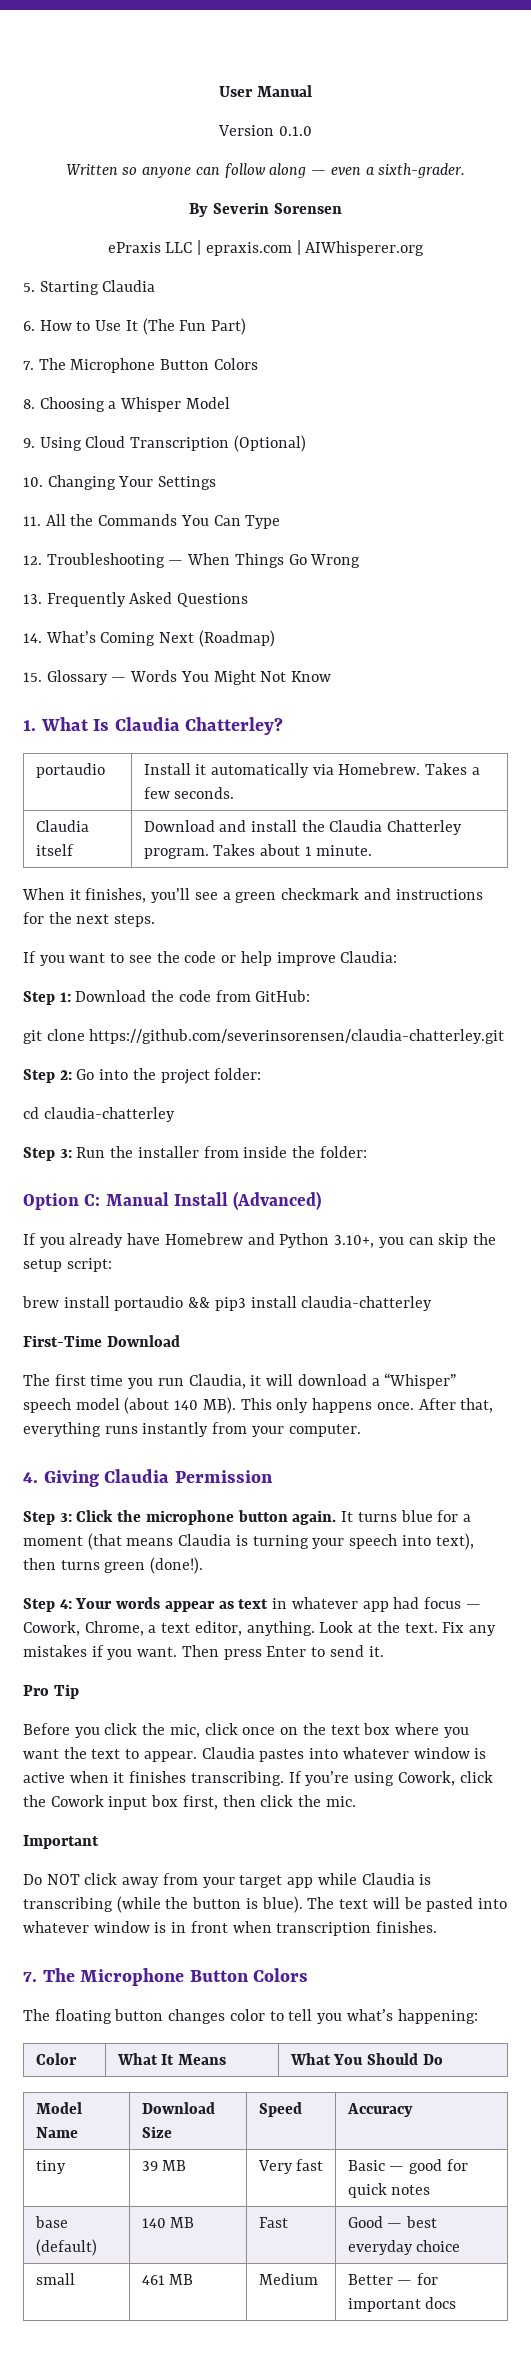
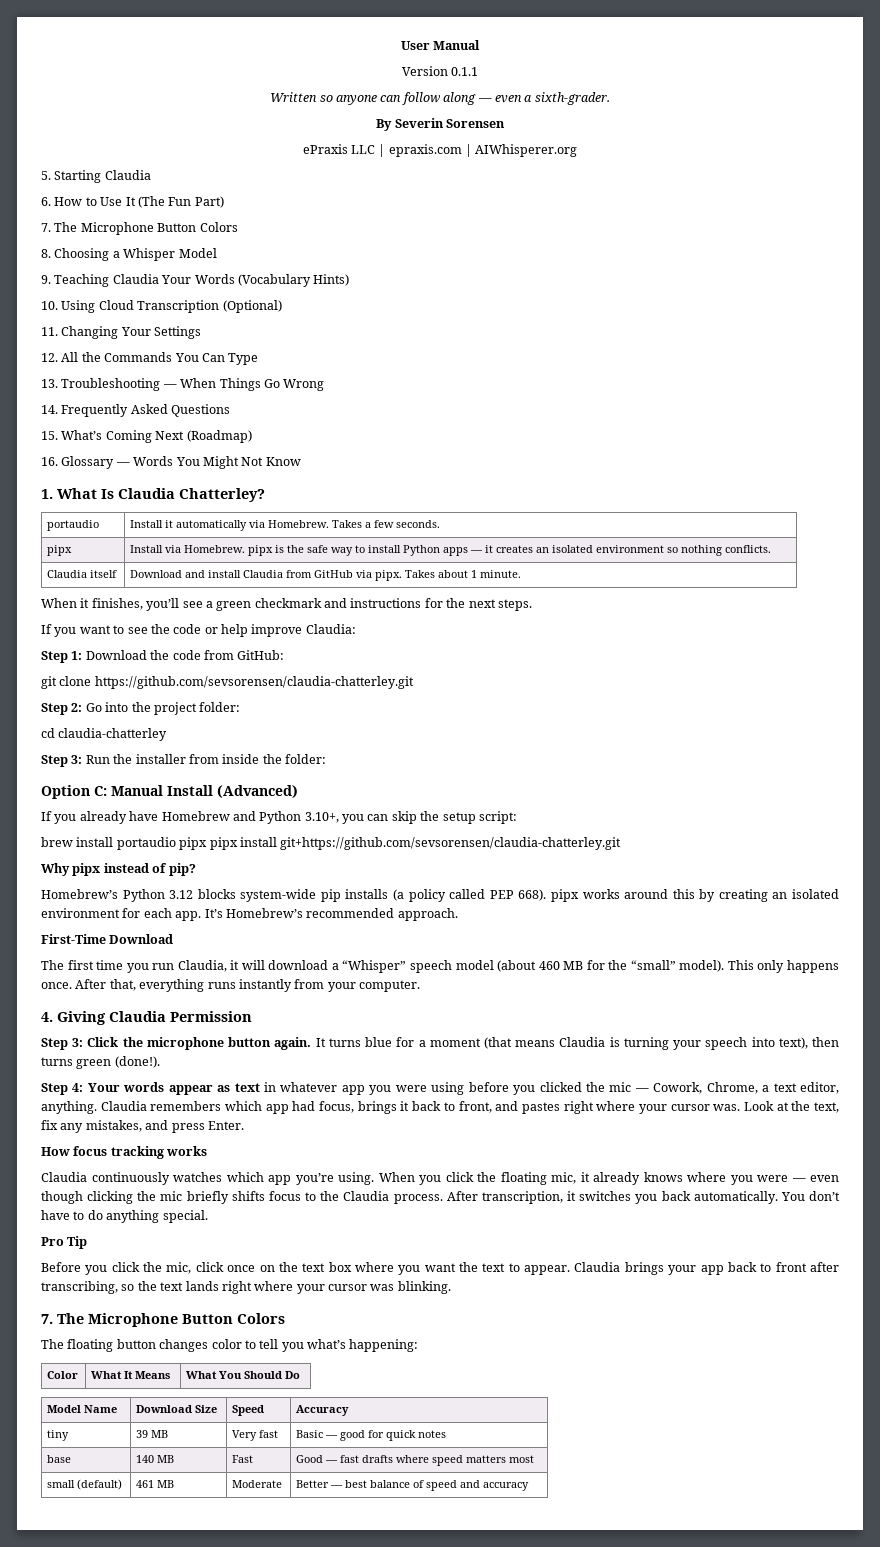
[278,126,312,136] 0.1.0 -> [451,67,479,76] 0.1.1
(35, 443) none -> [54,274,350,287] [41,301,58,310] Teaching Claudia Your Words (Vocabulary Hints) // 10.
[23,477,43,487] 10. -> [41,327,58,336] 11.
[23,516,41,526] 11. -> [41,353,58,362] 12.
[23,555,42,565] 12. -> [41,379,58,388] 13.
[23,594,42,604] 13. -> [41,405,58,414] 14.
[23,633,42,643] 14. -> [41,431,58,440] 15.
[23,672,42,682] 15. -> [41,457,58,466] 16.
(235, 793) none -> [47,545,73,556] [130,545,772,556] // pipx | Install via Homebrew. pipx is the safe way to install Python apps — it creates an isolated environment so nothing conflicts.
[301,820,463,835] [143,848,209,859] the Claudia Chatterley program. -> [243,570,403,581] Claudia from GitHub via pipx.
[89,1029,505,1044] https://github.com/severinsorensen/claudia-chatterley.git -> [94,676,414,689] https://github.com/sevsorensen/claudia-chatterley.git
[188,1296,433,1311] && pip3 install claudia-chatterley -> [179,837,622,850] [41,863,196,876] [41,889,839,902] [41,908,458,921] pipx pipx install git+https://github.com/sevsorensen/claudia-chatterley.git // Why pipx instead of pip? // Homebrew’s Python 3.12 blocks system-wide pip installs (a policy called PEP 668). pipx works around this by creating an isolated environment for each app. It’s Homebrew’s recommended approach.
[174,1397,236,1414] 140 MB). -> [538,960,725,972] 460 MB for the “small” model).
[393,1597,461,1609] had focus -> [369,1082,632,1095] you were using before you clicked the mic
[319,1621,496,1636] [23,1645,384,1660] Look at the text. Fix any mistakes if you want. Then press Enter to send it. -> [100,1101,839,1114] [41,1120,244,1133] [41,1146,208,1159] [41,1172,839,1185] [41,1191,840,1204] [41,1210,208,1223] Claudia remembers which app had focus, brings it back to front, and pastes right where your cursor was. Look at the text, fix any mistakes, and press Enter. // How focus tracking works // Claudia continuously watches which app you’re using. When you click the floating mic, it already knows where you were — even though clicking the mic briefly shifts focus to the Claudia process. After transcription, it switches you back automatically. You don’t have to do anything special.
[259,1747,487,1762] [23,1771,493,1786] [23,1795,356,1810] [23,1835,99,1849] [23,1873,432,1888] [23,1896,507,1913] [23,1921,438,1936] pastes into whatever window is active when it finishes transcribing. If you’re using Cowork, click the Cowork input box first, then click the mic. // Important // Do NOT click away from your target app while Claudia is transcribing (while the button is blue). The text will be pasted into whatever window is in front when transcription finishes. -> [624,1262,840,1275] [41,1281,451,1294] brings your app back to front after transcribing, so the text lands right where your cursor was blinking.
[35,2239,97,2256] (default) -> (72, 1459) none
[405,2216,437,2228] [347,2240,461,2255] best everyday choice -> [340,1455,535,1466] fast drafts where speed matters most
(75, 2279) none -> [77,1479,123,1490] (default)
[258,2273,318,2285] Medium -> [232,1480,283,1488] Moderate
[416,2273,438,2285] [347,2297,457,2312] for important docs -> [345,1480,530,1491] best balance of speed and accuracy

